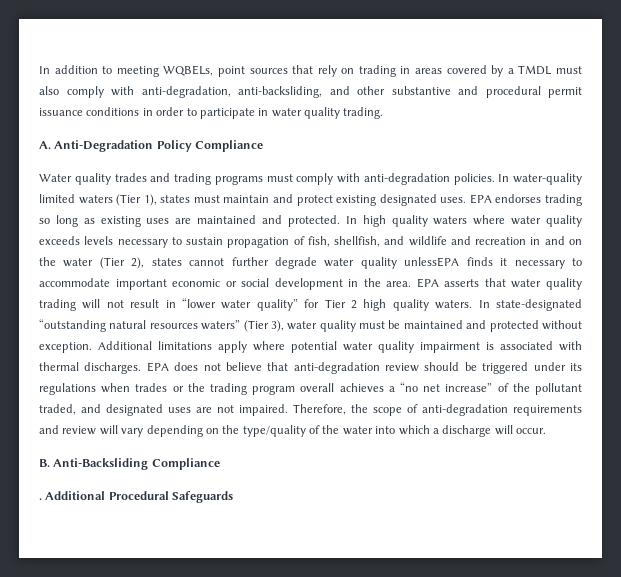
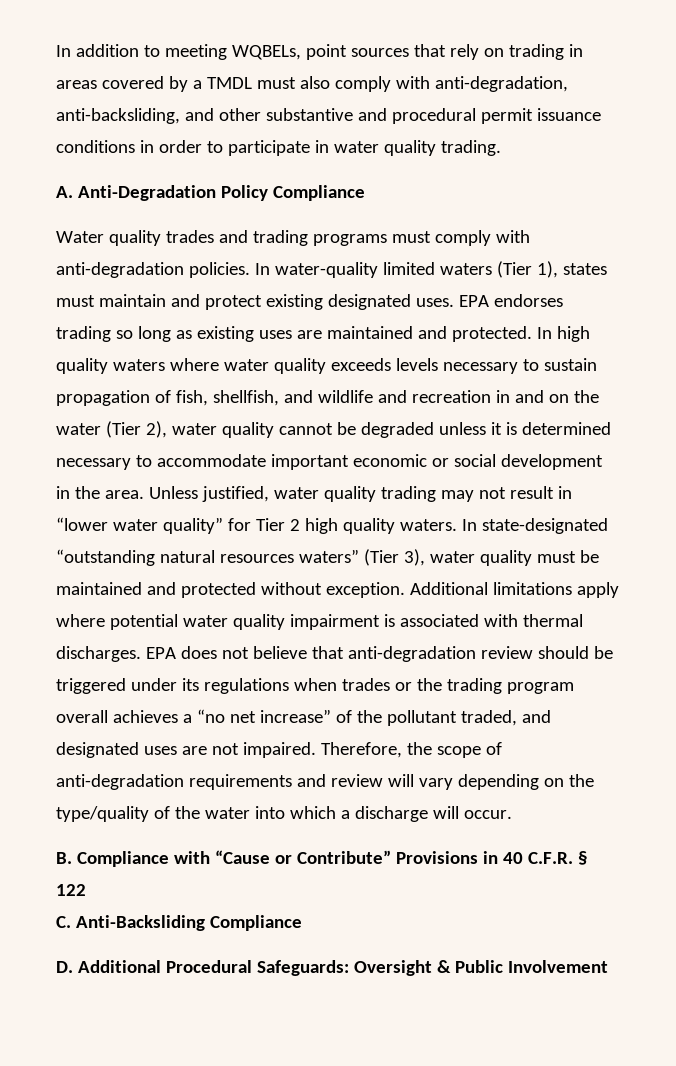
[151,257,508,269] states cannot further degrade water quality unlessEPA finds it -> [171,422,611,438] water quality cannot be degraded unless it is determined
[416,278,506,288] EPA asserts that -> [148,486,269,502] Unless justified,
[82,299,101,309] will -> [440,490,474,502] may
(50, 463) none -> [76,850,587,867] [56,884,86,896] [56,916,71,928] Compliance with “Cause or Contribute” Provisions in 40 C.F.R. § 122 // C.
[39,498,42,500] . -> [56,961,73,973] D.
[172,491,234,503] Safeguards -> [256,960,608,976] Safeguards: Oversight & Public Involvement

